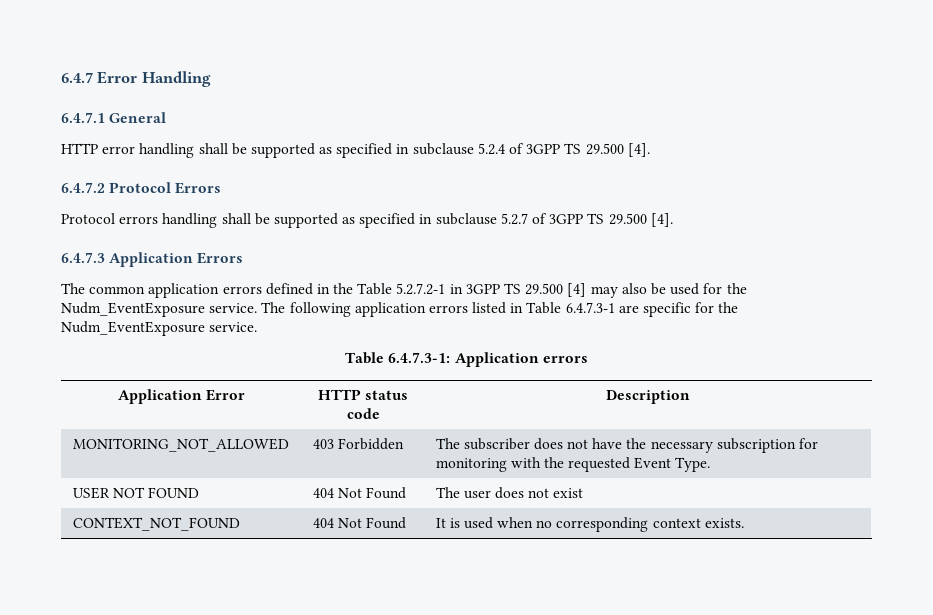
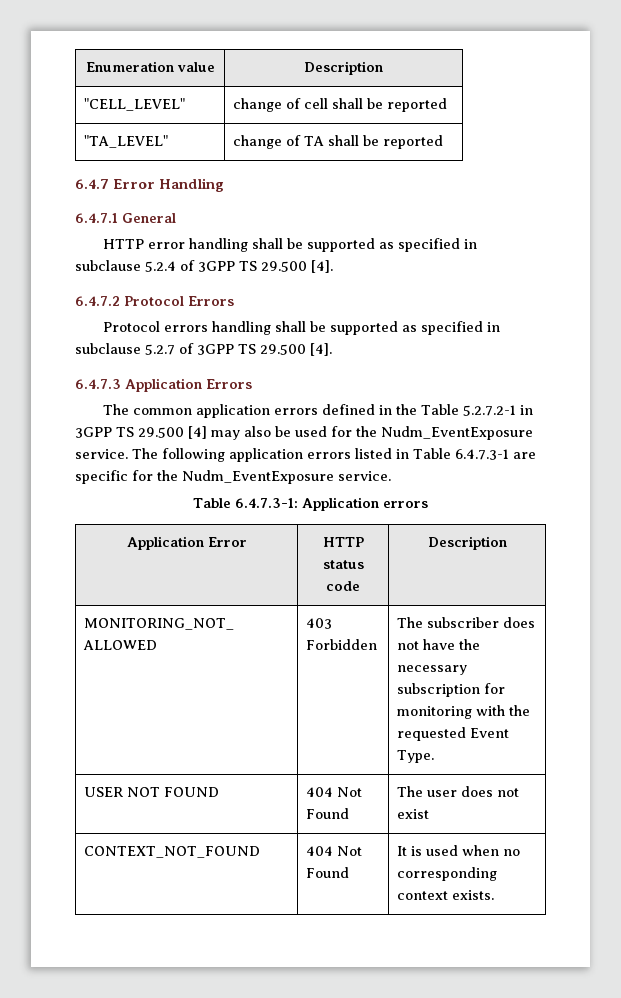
(61, 77) none -> [85,61,215,72] [304,61,383,75] [84,98,186,111] [233,98,448,112] [84,135,169,148] [233,135,444,149] Enumeration value | Description // "CELL_LEVEL" | change of cell shall be reported // "TA_LEVEL" | change of TA shall be reported //

